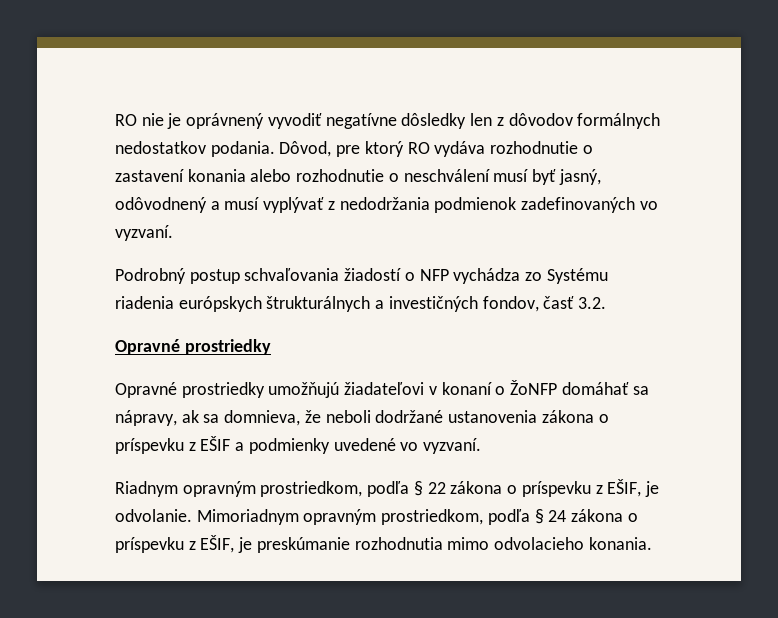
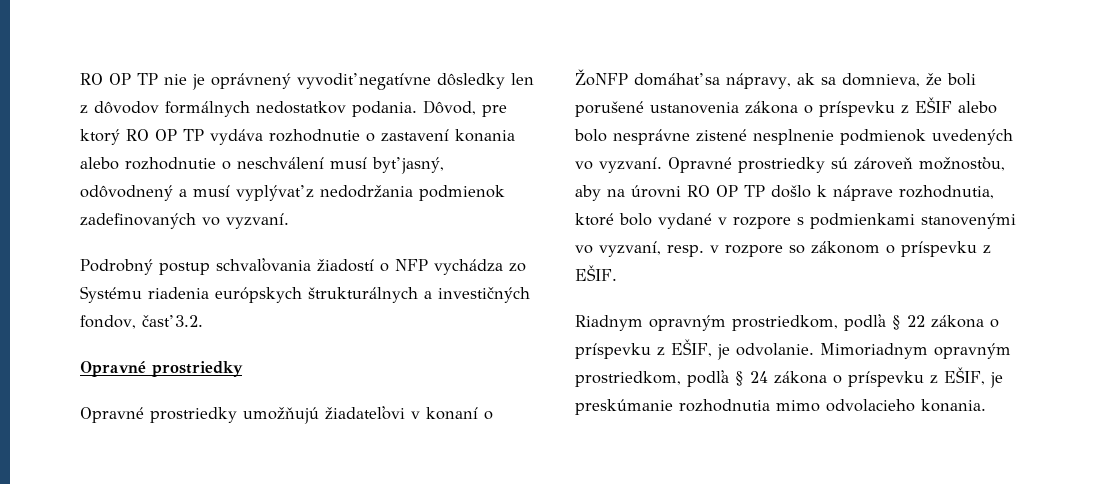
[115,114,137,126] RO -> [80,73,158,85] RO OP TP
(430, 148) none -> [155,129,204,141] OP TP
[325,410,444,423] neboli dodržané -> [946,73,976,86] [575,101,644,117] boli porušené
[235,438,482,454] a podmienky uvedené vo vyzvaní. -> [958,101,997,114] [574,129,1013,145] [575,157,1005,173] [575,185,994,201] [575,213,1016,229] [575,241,991,257] [575,265,617,281] alebo bolo nesprávne zistené nesplnenie podmienok uvedených vo vyzvaní. Opravné prostriedky sú zároveň možnosťou, aby na úrovni RO OP TP došlo k náprave rozhodnutia, ktoré bolo vydané v rozpore s podmienkami stanovenými vo vyzvaní, resp. v rozpore so zákonom o príspevku z EŠIF.

